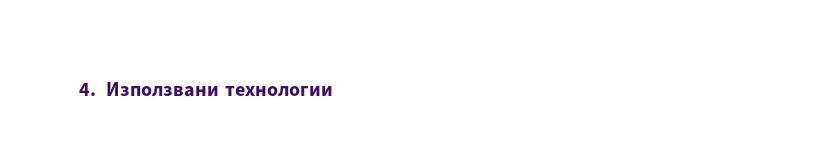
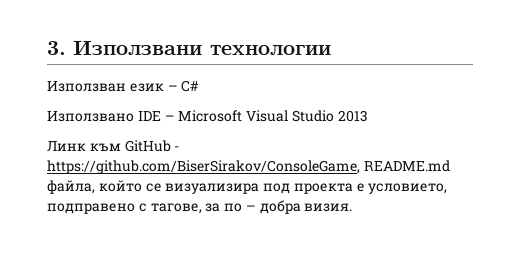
[79,83,96,96] 4. -> [47,41,66,55] 3.
(333, 91) none -> [47,80,200,92] [47,110,368,122] [47,140,180,152] [47,160,450,174] [47,180,448,194] [47,200,353,214] // Използван език – C# // Използвано IDE – Microsoft Visual Studio 2013 // Линк към GitHub - https://github.com/BiserSirakov/ConsoleGame, README.md файла, който се визуализира под проекта е условието, подправено с тагове, за по – добра визия.

